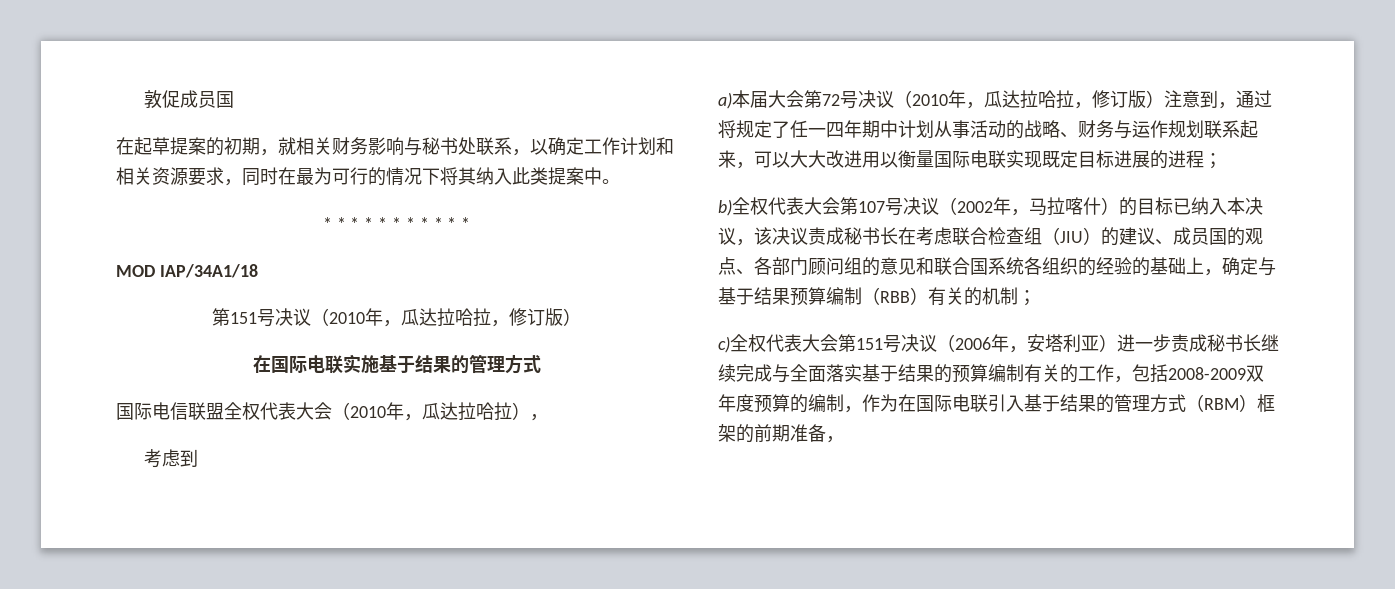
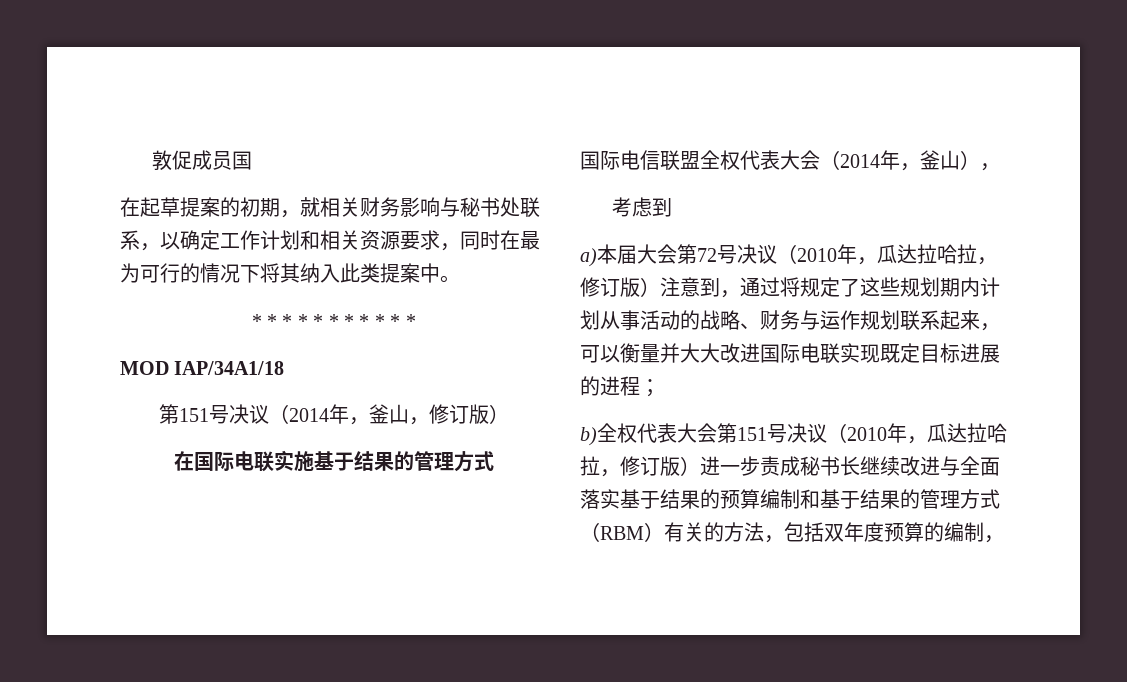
[329,308,491,327] 2010年，瓜达拉哈拉 -> [288,404,409,425] 2014年，釜山
[350,402,512,421] 2010年，瓜达拉哈拉 -> [840,150,960,171] 2014年，釜山
[790,120,898,138] 任一四年期中 -> [860,277,980,297] 这些规划期内
(790, 160) none -> [620,343,680,363] 衡量并
[862,150,934,168] 用以衡量 -> (760, 353) none
[858,197,1263,216] [718,227,1263,246] [718,257,1276,276] [718,287,1036,306] [718,334,1099,353] 107号决议（2002年，马拉喀什）的目标已纳入本决议，该决议责成秘书长在考虑联合检查组（JIU）的建议、成员国的观点、各部门顾问组的意见和联合国系统各组织的经验的基础上，确定与基于结果预算编制（RBB）有关的机制； // c)全权代表大会第151号决议（2006年，安塔利亚 -> [737,423,1007,444] [580,456,680,477] 151号决议（2010年，瓜达拉哈拉，修订版
[736,364,772,382] 完成 -> [900,456,940,476] 改进
[1024,364,1264,383] [718,394,1024,413] 有关的工作，包括2008-2009双年度预算的编制，作为在国际电联引入 -> [800,489,820,509] 和
[1257,394,1275,412] [718,424,826,443] 框架的前期准备 -> [664,522,984,543] 有关的方法，包括双年度预算的编制

